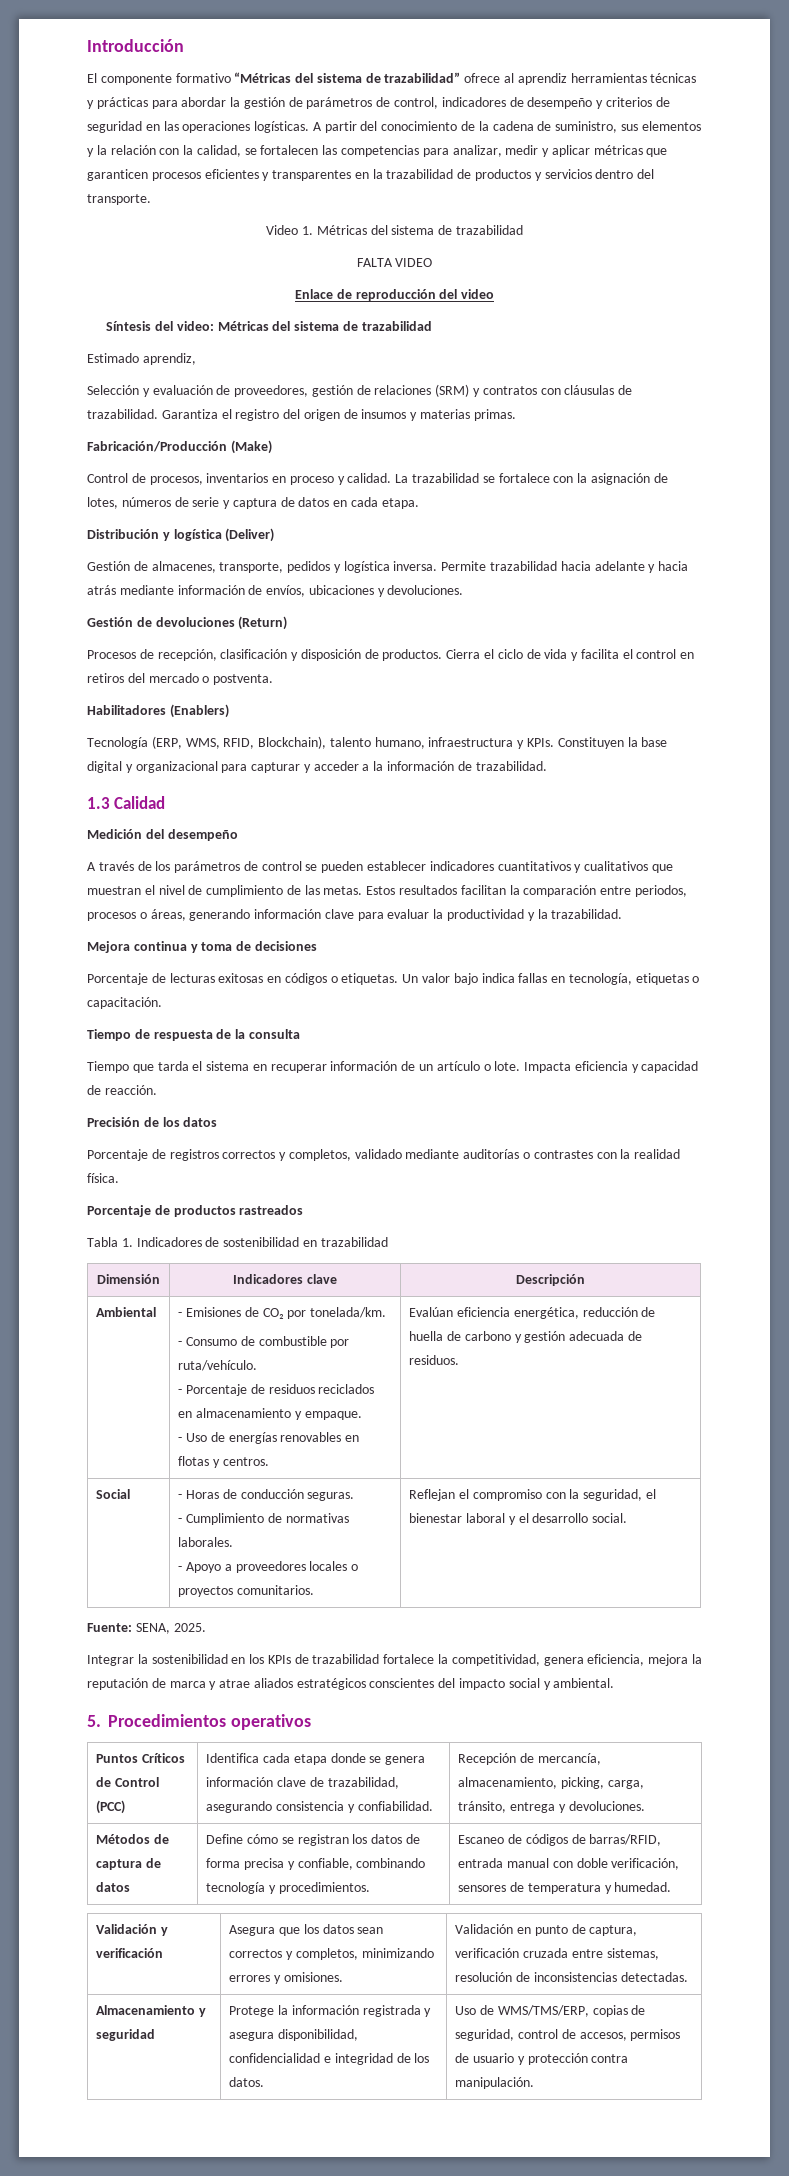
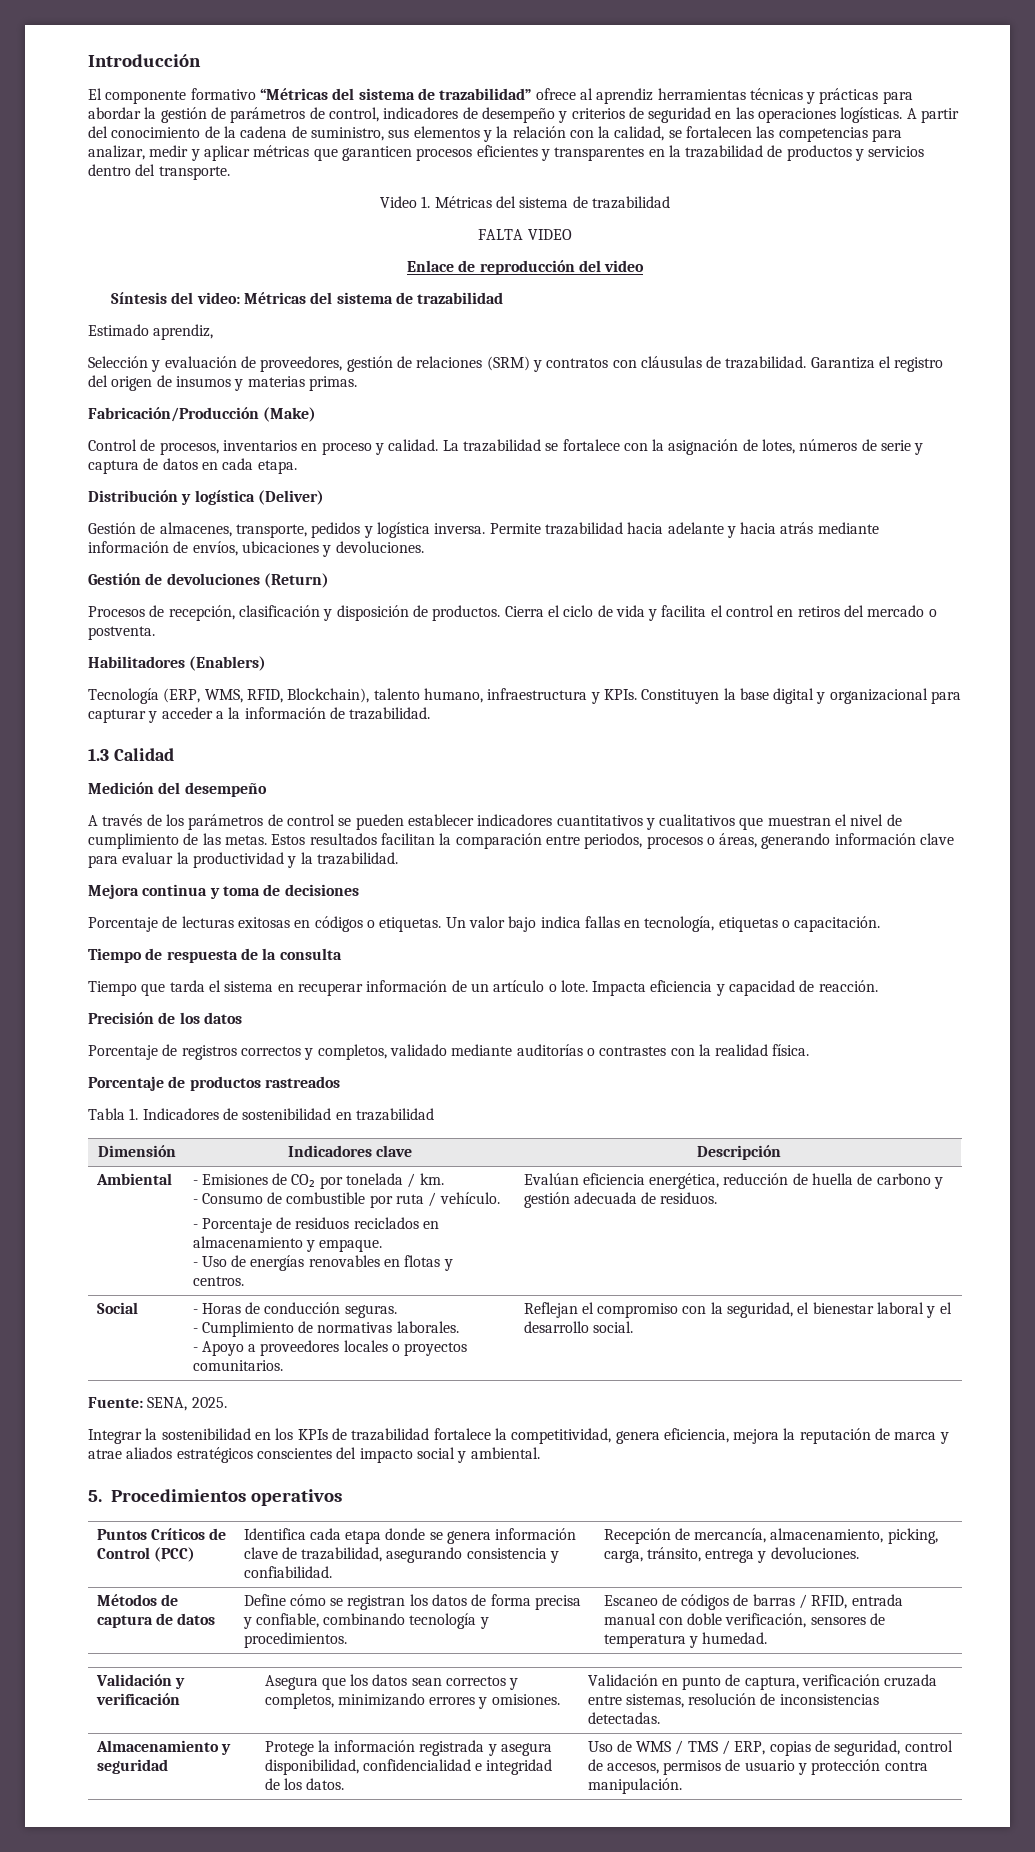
[310,1307,387,1318] tonelada/km. -> [346,1173,444,1188] tonelada / km.
[178,1360,258,1371] ruta/vehículo. -> [396,1192,500,1207] ruta / vehículo.
[589,1834,662,1846] barras/RFID, -> [752,1594,848,1609] barras / RFID,
[497,2005,589,2017] WMS/TMS/ERP, -> [636,1740,766,1755] WMS / TMS / ERP,

